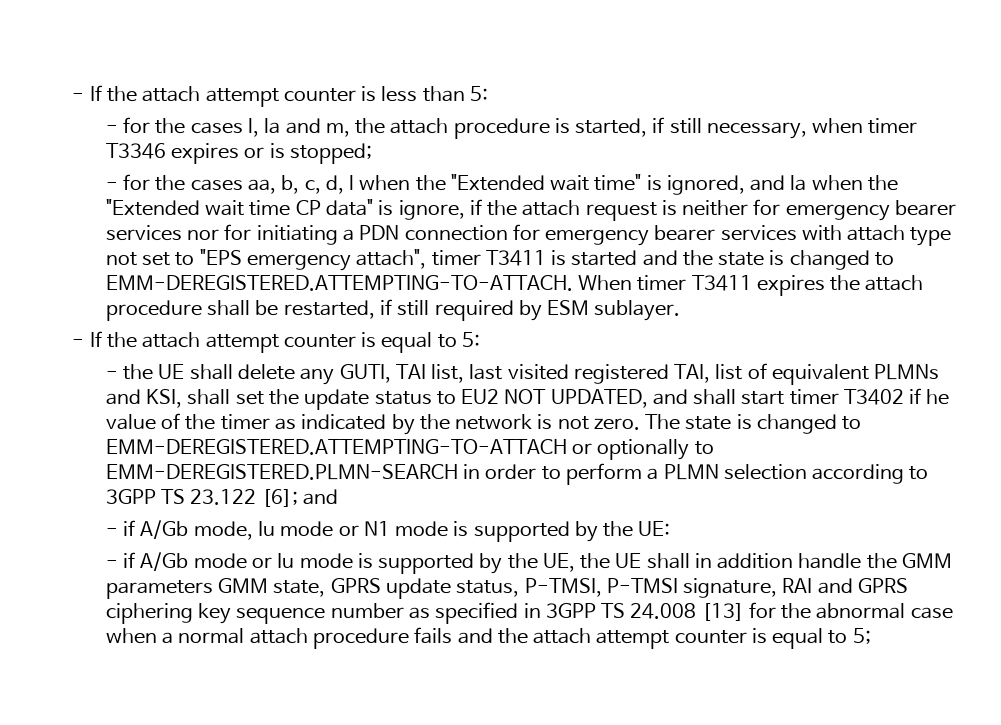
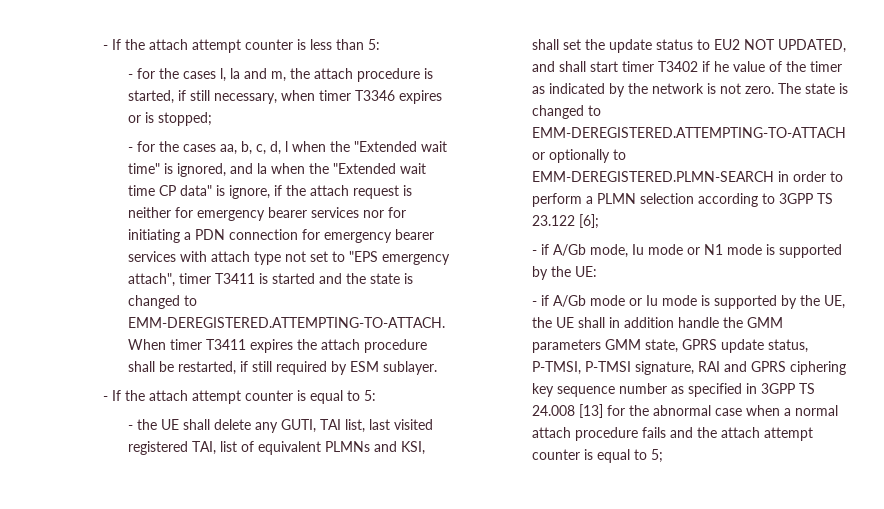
[303,489,339,505] and -> (600, 221) none

